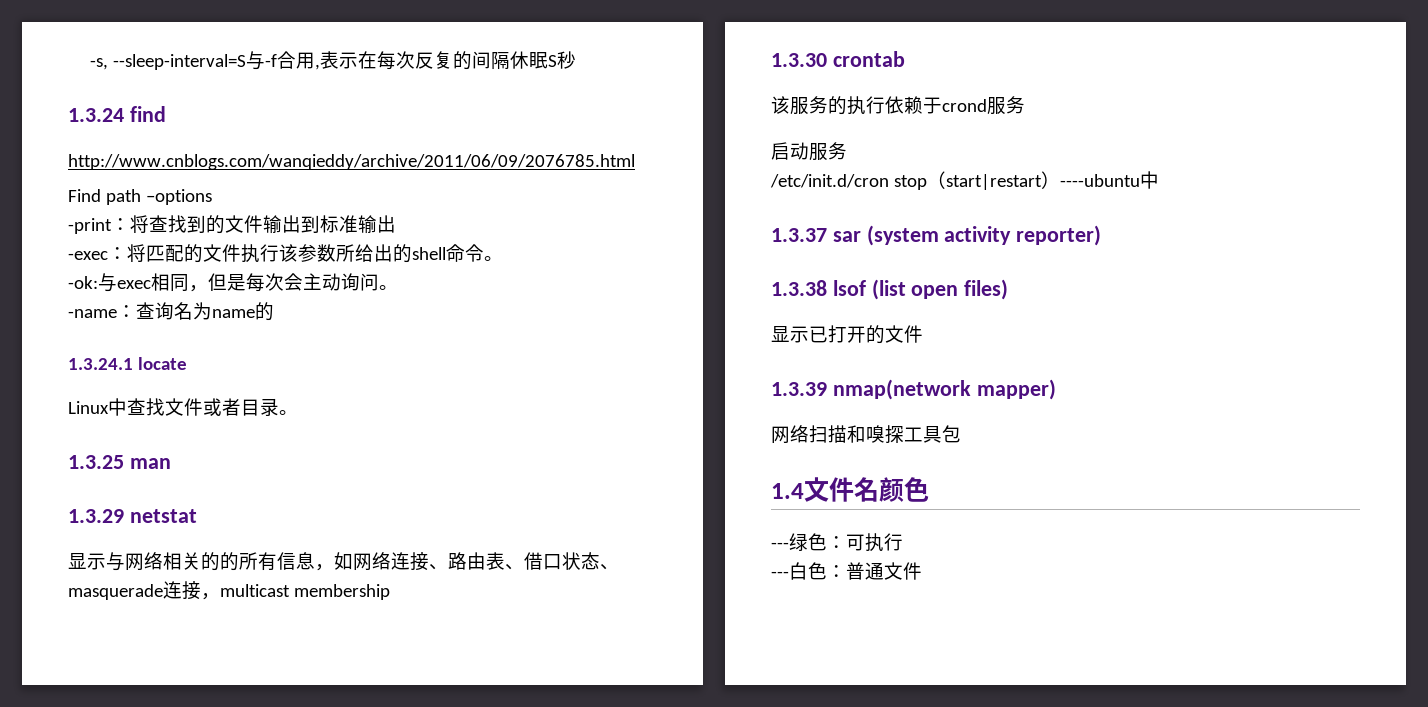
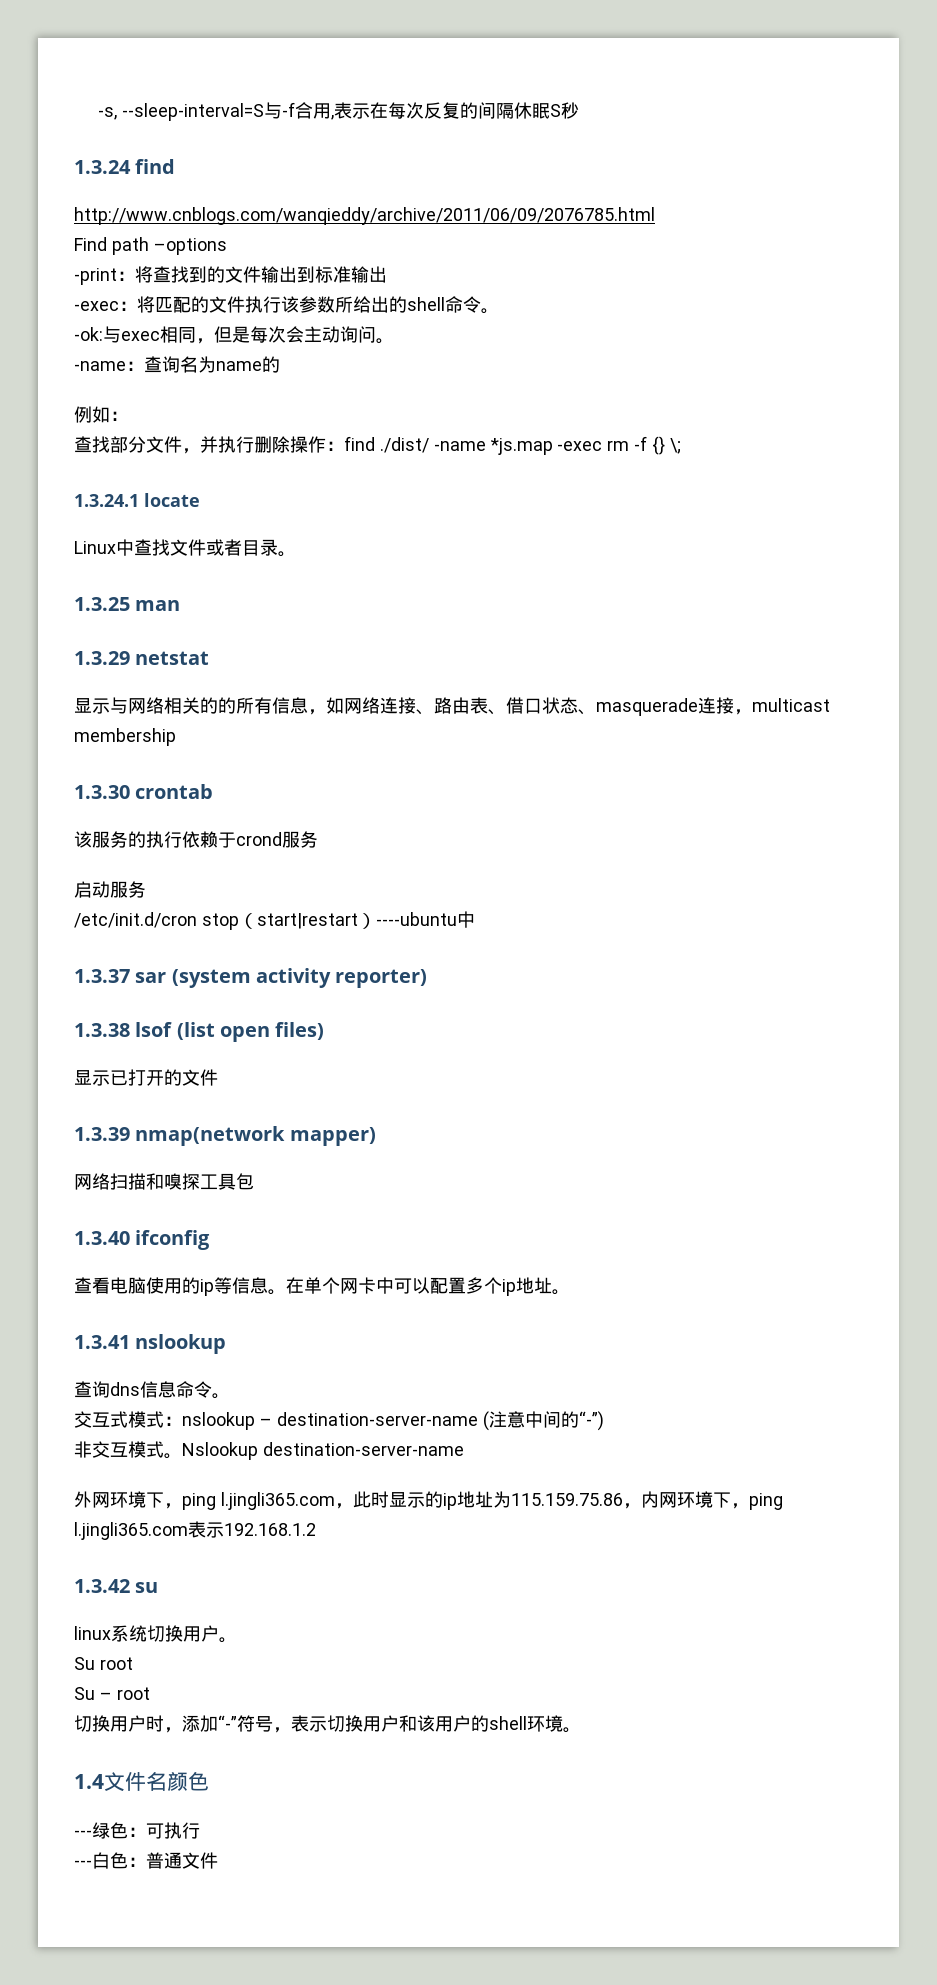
(274, 311) none -> [74,406,128,423] [74,436,681,455] // 例如： // 查找部分文件，并执行删除操作：find ./dist/ -name *js.map -exec rm -f {} \;
(961, 434) none -> [74,1230,211,1250] [74,1277,570,1296] [74,1334,227,1354] [74,1381,230,1399] [74,1411,604,1431] [74,1441,464,1460] [74,1491,783,1510] [74,1521,316,1540] [74,1579,159,1593] [74,1625,237,1643] [74,1657,133,1670] [74,1687,150,1700] [74,1715,581,1733] // 1.3.40 ifconfig // 查看电脑使用的ip等信息。在单个网卡中可以配置多个ip地址。 // 1.3.41 nslookup // 查询dns信息命令。 // 交互式模式：nslookup – destination-server-name (注意中间的“-”) // 非交互模式。Nslookup destination-server-name // 外网环境下，ping l.jingli365.com，此时显示的ip地址为115.159.75.86，内网环境下，ping l.jingli365.com表示192.168.1.2 // 1.3.42 su // linux系统切换用户。 // Su root // Su – root // 切换用户时，添加“-”符号，表示切换用户和该用户的shell环境。

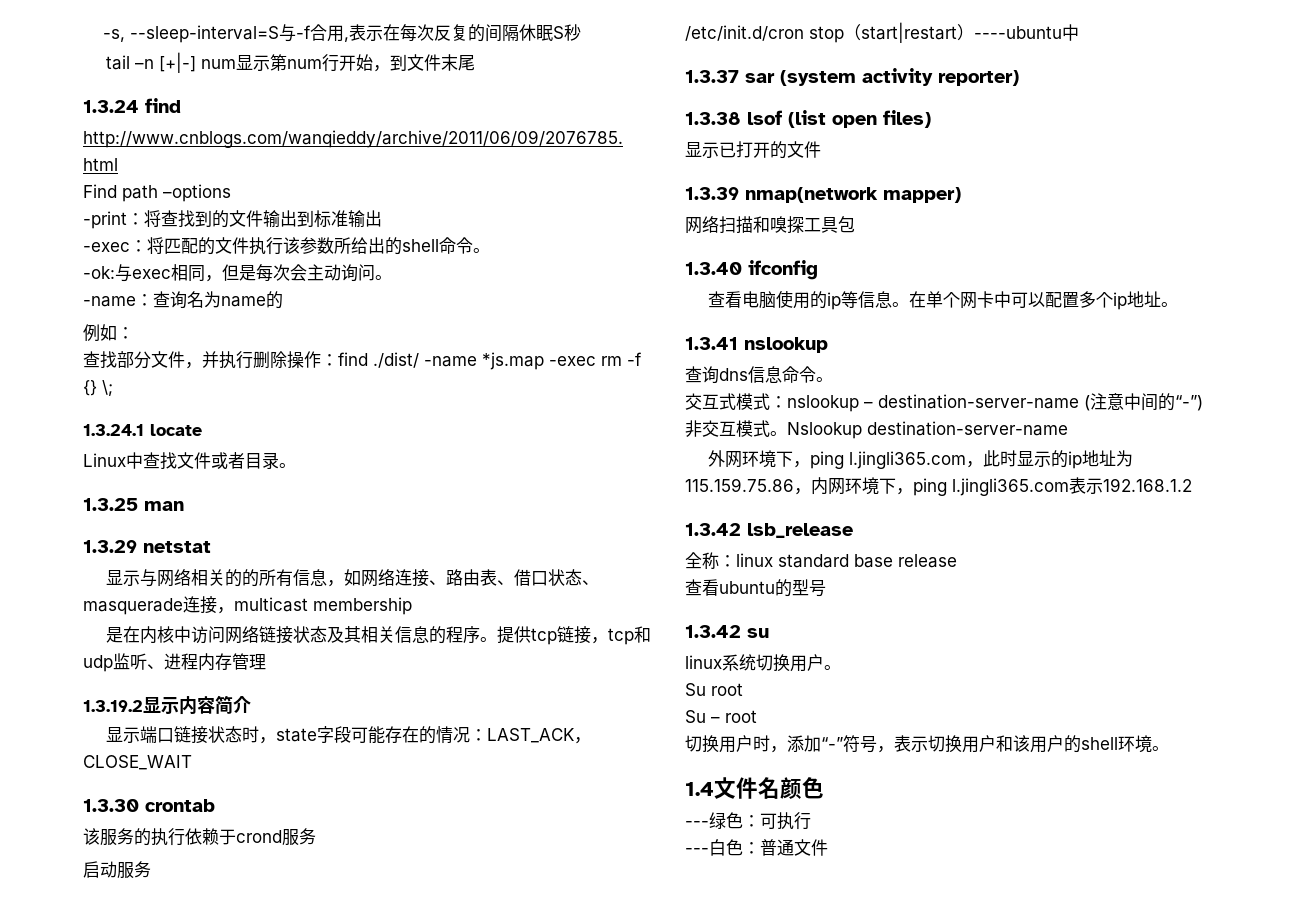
(580, 110) none -> [106,52,476,73] // tail –n [+|-] num显示第num行开始，到文件末尾
(176, 737) none -> [106,626,652,645] [83,653,266,672] [83,695,251,715] [106,726,592,744] [83,755,192,770] // 是在内核中访问网络链接状态及其相关信息的程序。提供tcp链接，tcp和udp监听、进程内存管理 // 1.3.19.2显示内容简介 // 显示端口链接状态时，state字段可能存在的情况：LAST_ACK，CLOSE_WAIT
(316, 1529) none -> [685,523,853,538] [685,552,957,569] [685,579,826,597] // 1.3.42 lsb_release // 全称：linux standard base release // 查看ubuntu的型号

